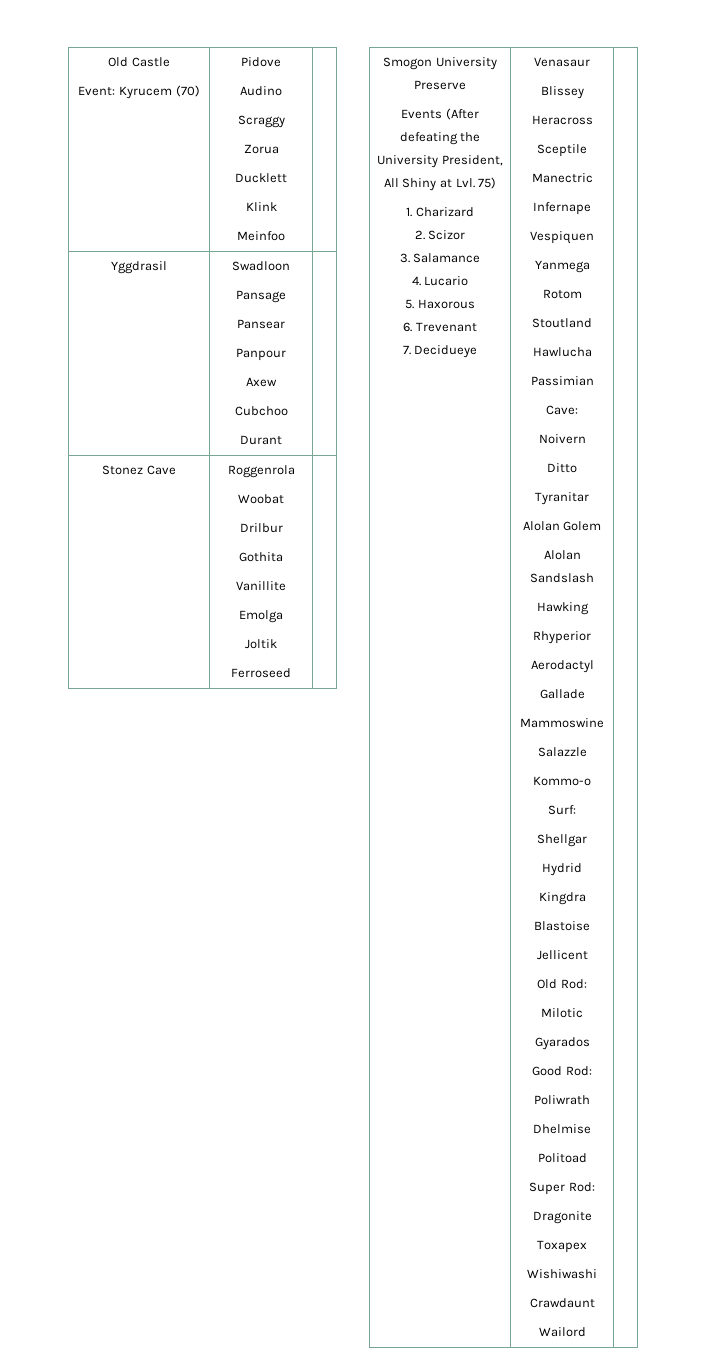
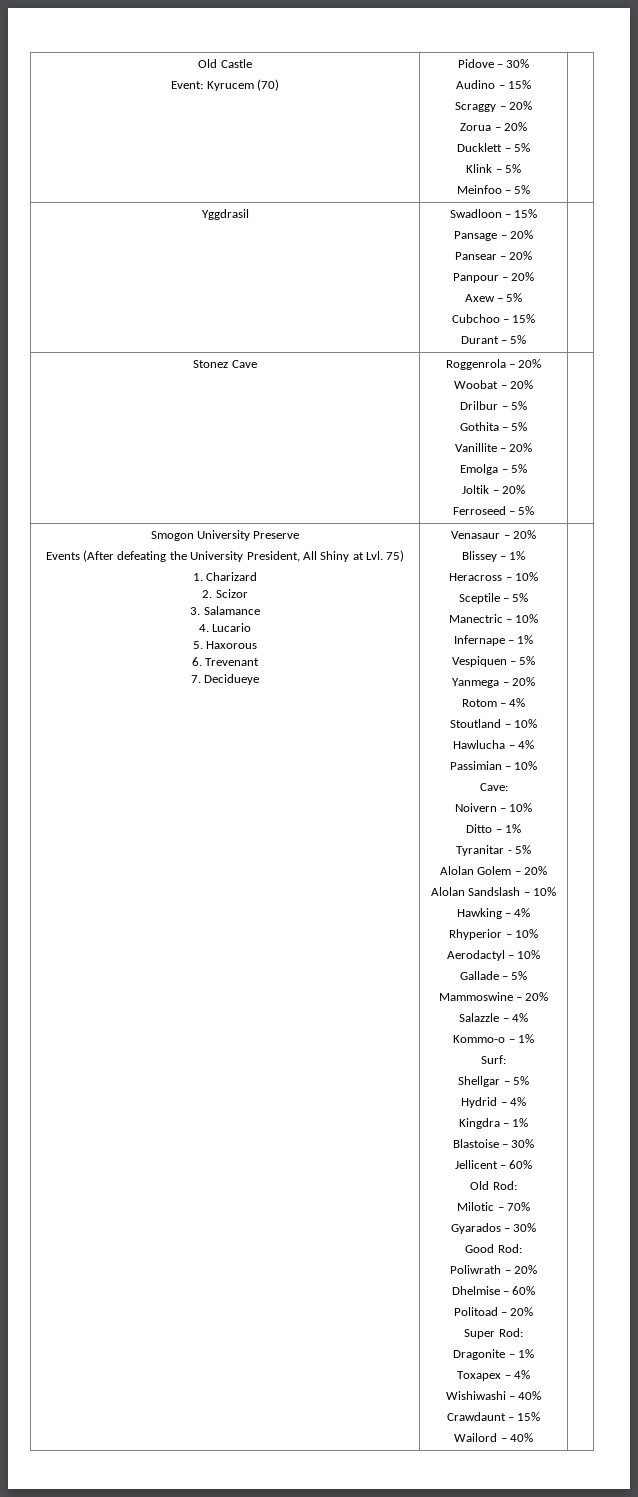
(281, 62) none -> [497,59,530,68] – 30%
(282, 91) none -> [498,80,531,89] – 15%
(285, 121) none -> [499,101,532,110] – 20%
(279, 149) none -> [494,122,527,131] – 20%
(287, 178) none -> [504,143,530,152] – 5%
(277, 206) none -> [495,164,521,173] – 5%
(285, 236) none -> [505,185,531,194] – 5%
(290, 266) none -> [505,209,538,218] – 15%
(286, 296) none -> [500,230,533,239] – 20%
(285, 324) none -> [500,251,533,260] – 20%
(286, 354) none -> [502,272,535,281] – 20%
(277, 382) none -> [497,293,523,302] – 5%
(288, 411) none -> [503,314,536,323] – 15%
(282, 440) none -> [501,335,527,344] – 5%
(295, 471) none -> [509,359,542,368] – 20%
(284, 499) none -> [500,380,533,389] – 20%
(283, 528) none -> [501,401,527,410] – 5%
(283, 557) none -> [502,422,528,431] – 5%
(286, 586) none -> [500,443,533,452] – 20%
(283, 616) none -> [501,464,527,473] – 5%
(277, 644) none -> [492,485,525,494] – 20%
(291, 673) none -> [509,506,535,515] – 5%
(590, 62) none -> [503,530,536,539] – 20%
(584, 92) none -> [500,551,526,560] – 1%
(593, 120) none -> [505,572,538,581] – 10%
(587, 150) none -> [503,593,529,602] – 5%
(593, 178) none -> [506,614,539,623] – 10%
(591, 208) none -> [508,635,534,644] – 1%
(594, 237) none -> [510,656,536,665] – 5%
(590, 266) none -> [502,677,535,686] – 20%
(582, 294) none -> [500,698,526,707] – 4%
(592, 323) none -> [504,719,537,728] – 10%
(592, 352) none -> [508,740,534,749] – 4%
(594, 381) none -> [505,761,538,770] – 10%
(586, 439) none -> [500,803,533,812] – 10%
(577, 468) none -> [495,824,521,833] – 1%
(589, 498) none -> [507,845,531,854] - 5%
(602, 526) none -> [514,866,548,875] – 20%
(594, 578) none -> [523,887,557,896] – 10%
(589, 608) none -> [505,908,531,917] – 4%
(591, 637) none -> [505,929,538,938] – 10%
(594, 666) none -> [508,950,541,959] – 10%
(585, 694) none -> [502,971,528,980] – 5%
(604, 723) none -> [516,992,549,1001] – 20%
(587, 752) none -> [502,1013,528,1022] – 4%
(591, 781) none -> [508,1034,534,1043] – 1%
(587, 840) none -> [503,1076,529,1085] – 5%
(582, 869) none -> [500,1097,526,1106] – 4%
(586, 898) none -> [503,1118,529,1127] – 1%
(590, 926) none -> [502,1139,535,1148] – 30%
(588, 955) none -> [500,1160,533,1169] – 60%
(583, 1013) none -> [497,1202,530,1211] – 70%
(590, 1043) none -> [504,1223,537,1232] – 30%
(590, 1100) none -> [504,1265,537,1274] – 20%
(591, 1129) none -> [503,1286,536,1295] – 60%
(587, 1158) none -> [501,1307,534,1316] – 20%
(592, 1217) none -> [508,1349,534,1358] – 1%
(587, 1246) none -> [504,1370,530,1379] – 4%
(597, 1274) none -> [509,1391,542,1400] – 40%
(595, 1303) none -> [508,1412,541,1421] – 15%
(586, 1332) none -> [500,1433,533,1442] – 40%

